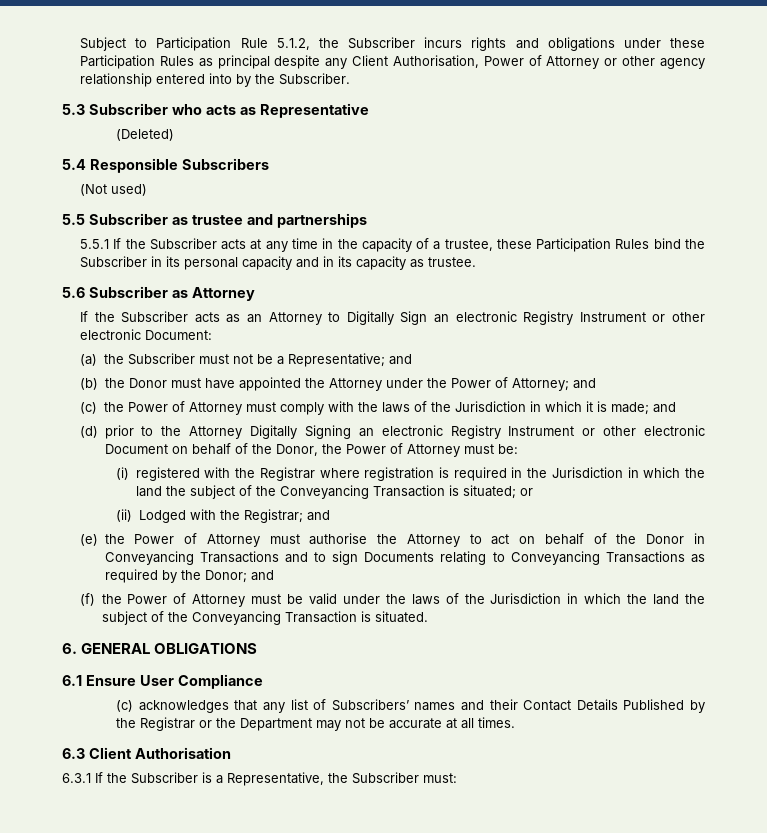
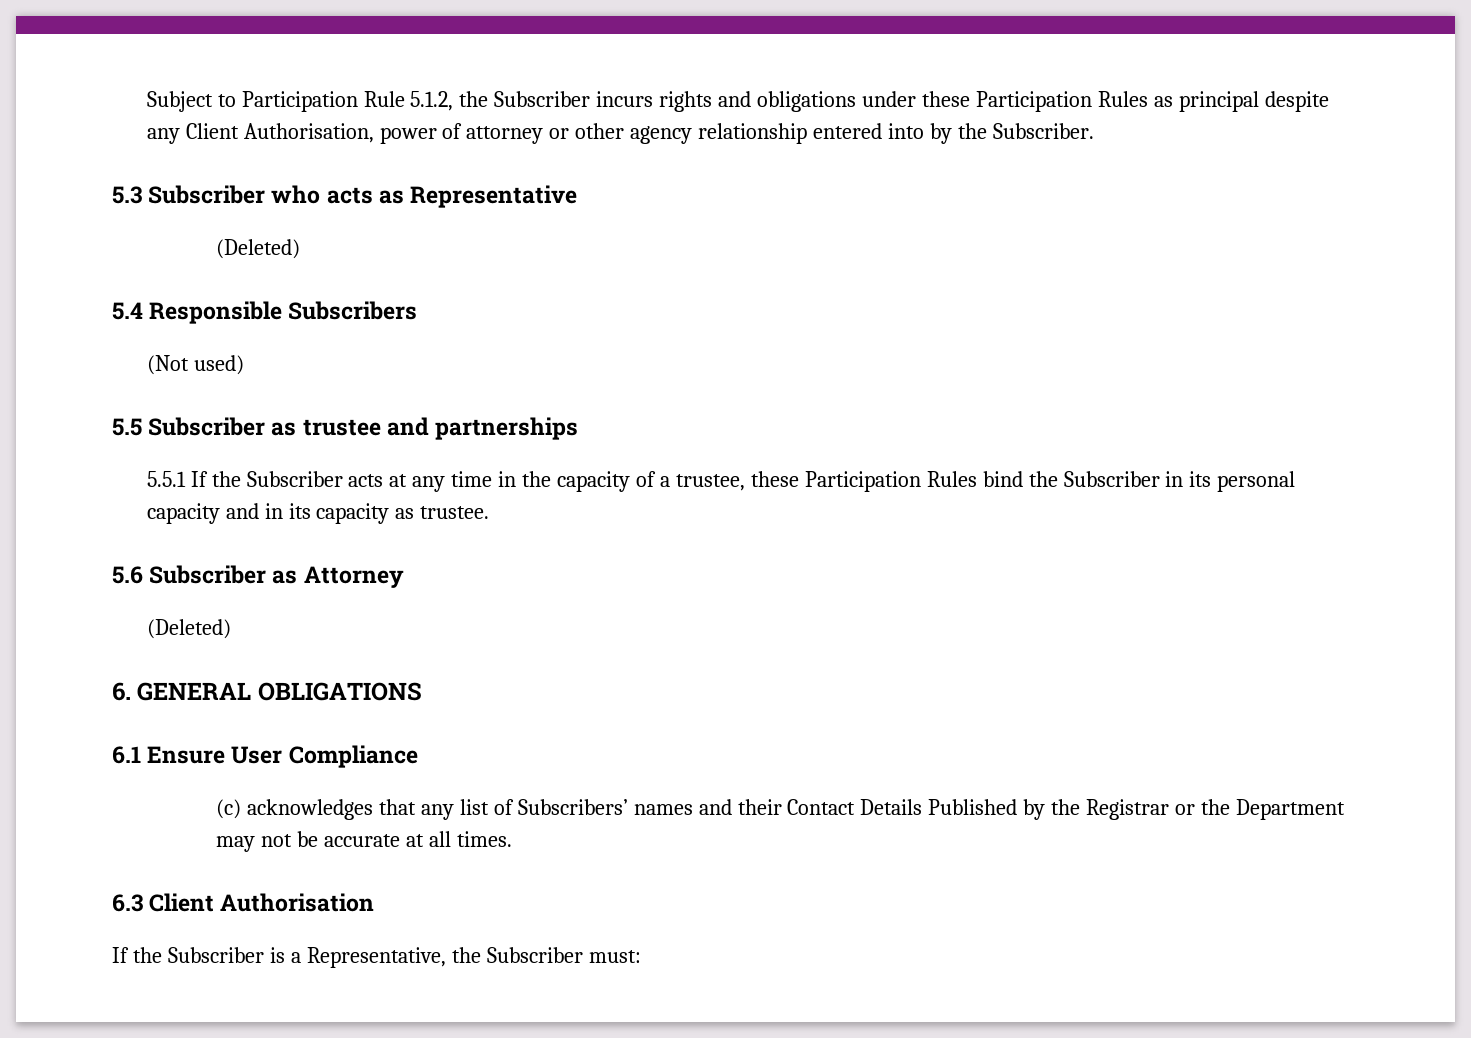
[483,55,600,69] Power of Attorney -> [379,123,544,144] power of attorney
[80,311,705,325] [80,329,213,340] [80,353,412,367] [80,377,596,391] [80,401,676,415] [80,425,706,439] [104,443,518,457] [116,467,705,481] [135,485,533,499] [116,509,330,523] [80,533,706,547] [104,551,705,565] [104,569,274,583] [80,593,706,607] [101,611,428,625] If the Subscriber acts as an Attorney to Digitally Sign an electronic Registry Instrument or other electronic Document: // (a) the Subscriber must not be a Representative; and // (b) the Donor must have appointed the Attorney under the Power of Attorney; and // (c) the Power of Attorney must comply with the laws of the Jurisdiction in which it is made; and // (d) prior to the Attorney Digitally Signing an electronic Registry Instrument or other electronic Document on behalf of the Donor, the Power of Attorney must be: // (i) registered with the Registrar where registration is required in the Jurisdiction in which the land the subject of the Conveyancing Transaction is situated; or // (ii) Lodged with the Registrar; and // (e) the Power of Attorney must authorise the Attorney to act on behalf of the Donor in Conveyancing Transactions and to sign Documents relating to Conveyancing Transactions as required by the Donor; and // (f) the Power of Attorney must be valid under the laws of the Jurisdiction in which the land the subject of the Conveyancing Transaction is situated. -> [146,619,231,639] (Deleted)
[62,773,91,783] 6.3.1 -> (375, 902) none

